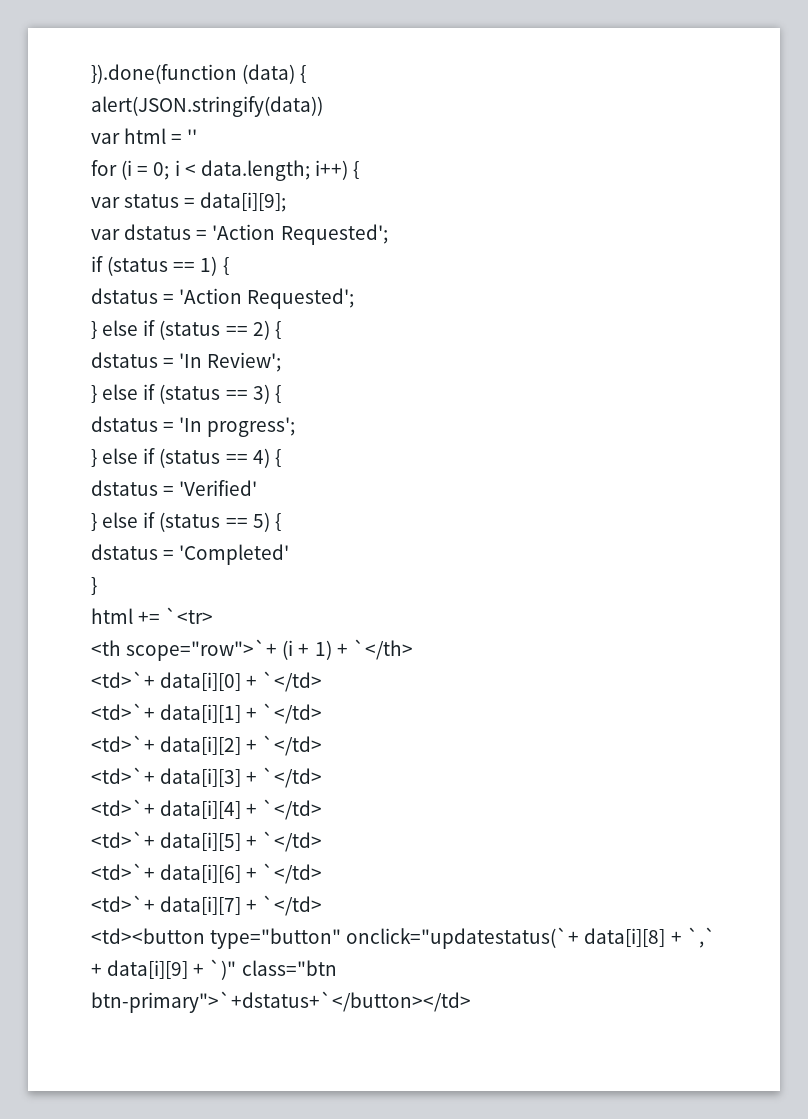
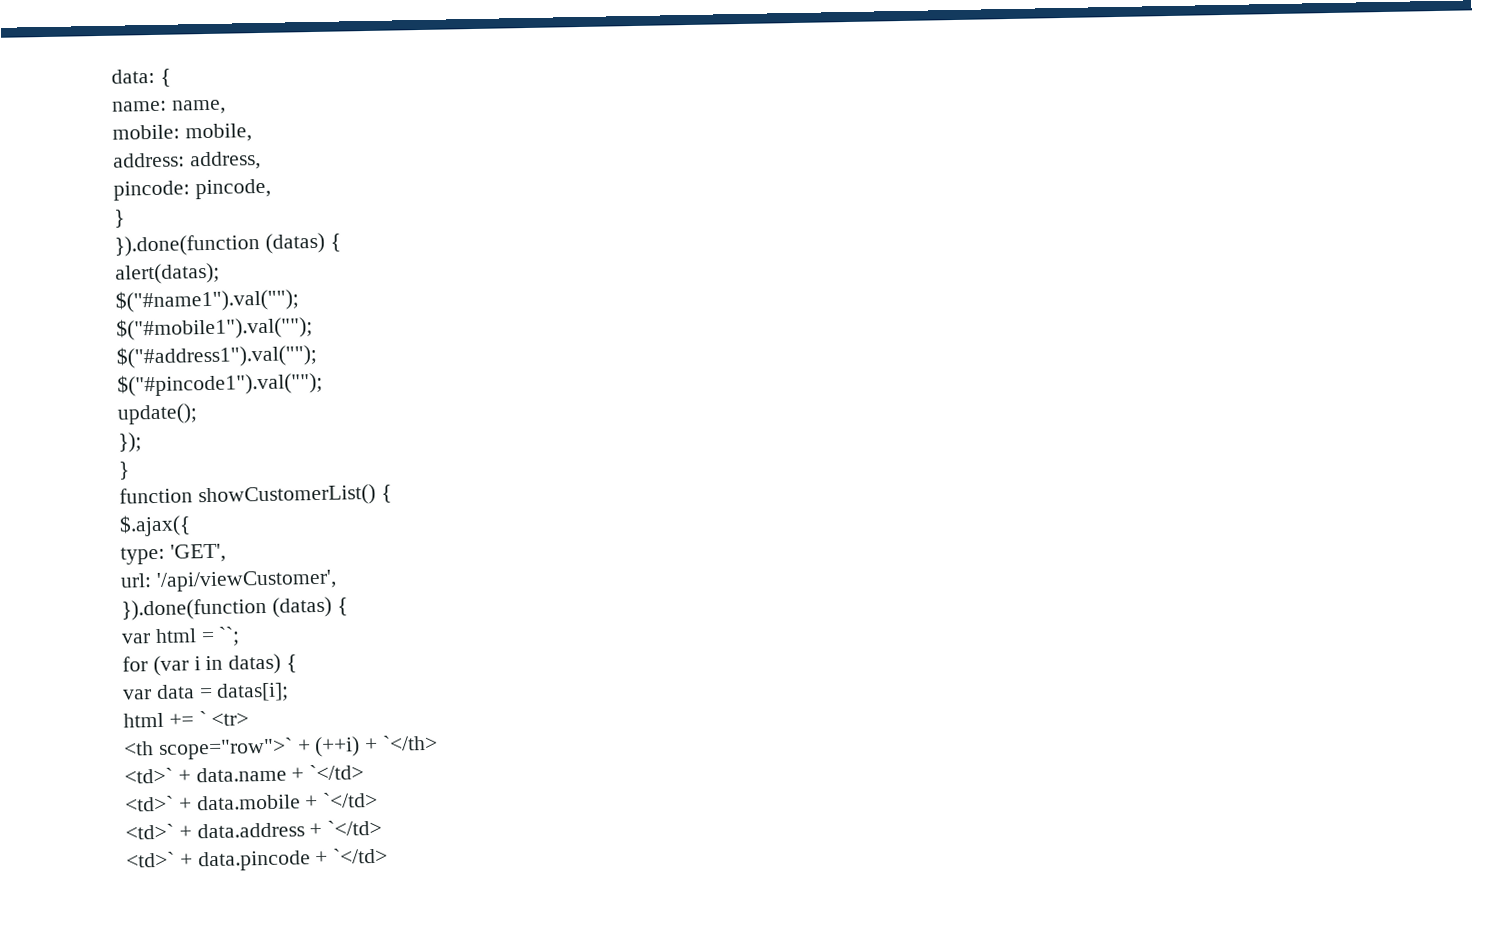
[91,64,307,84] [91,96,323,117] }).done(function (data) { // alert(JSON.stringify(data)) -> [111,68,171,87] [112,99,226,115] [112,123,252,143] [112,150,261,171] [113,178,271,201] [114,209,125,228] [114,232,341,257] [115,262,220,285] [115,288,299,313] [116,316,313,341] [116,343,317,369] [117,371,323,397] [117,403,198,425] [118,432,142,453] [118,461,130,480] [119,483,392,508] [119,514,191,537] [120,543,226,565] [120,569,337,593] [121,596,348,621] data: { // name: name, // mobile: mobile, // address: address, // pincode: pincode, // } // }).done(function (datas) { // alert(datas); // $("#name1").val(""); // $("#mobile1").val(""); // $("#address1").val(""); // $("#pincode1").val(""); // update(); // }); // } // function showCustomerList() { // $.ajax({ // type: 'GET', // url: '/api/viewCustomer', // }).done(function (datas) {
[187,129,198,144] '' -> [218,626,241,646] ``;
[121,160,360,181] [91,192,287,212] [91,224,388,245] [91,256,229,276] [91,288,355,309] [91,320,281,340] [91,352,282,372] [91,384,281,404] [91,416,296,437] [91,448,281,468] [91,480,258,496] [91,512,281,532] [91,544,290,565] [91,577,97,595] (i = 0; i < data.length; i++) { // var status = data[i][9]; // var dstatus = 'Action Requested'; // if (status == 1) { // dstatus = 'Action Requested'; // } else if (status == 2) { // dstatus = 'In Review'; // } else if (status == 3) { // dstatus = 'In progress'; // } else if (status == 4) { // dstatus = 'Verified' // } else if (status == 5) { // dstatus = 'Completed' // } -> [152,653,298,677] [123,682,290,702] (var i in datas) { // var data = datas[i];
[165,607,214,624] `<tr> -> [198,711,250,727] ` <tr>
[126,639,332,661] scope="row">`+ (i + 1) -> [157,736,361,760] scope="row">` + (++i)
[91,671,323,692] [91,703,323,724] [91,735,323,756] [91,767,323,788] [91,799,323,820] [91,831,323,852] [91,863,323,884] [91,895,323,916] [91,927,716,949] [91,959,337,980] [91,991,471,1013] <td>`+ data[i][0] + `</td> // <td>`+ data[i][1] + `</td> // <td>`+ data[i][2] + `</td> // <td>`+ data[i][3] + `</td> // <td>`+ data[i][4] + `</td> // <td>`+ data[i][5] + `</td> // <td>`+ data[i][6] + `</td> // <td>`+ data[i][7] + `</td> // <td><button type="button" onclick="updatestatus(`+ data[i][8] + `,` + data[i][9] + `)" class="btn btn-primary">`+dstatus+`</button></td> -> [124,764,365,784] [125,791,379,812] [125,819,383,840] [126,847,389,872] <td>` + data.name + `</td> // <td>` + data.mobile + `</td> // <td>` + data.address + `</td> // <td>` + data.pincode + `</td>

